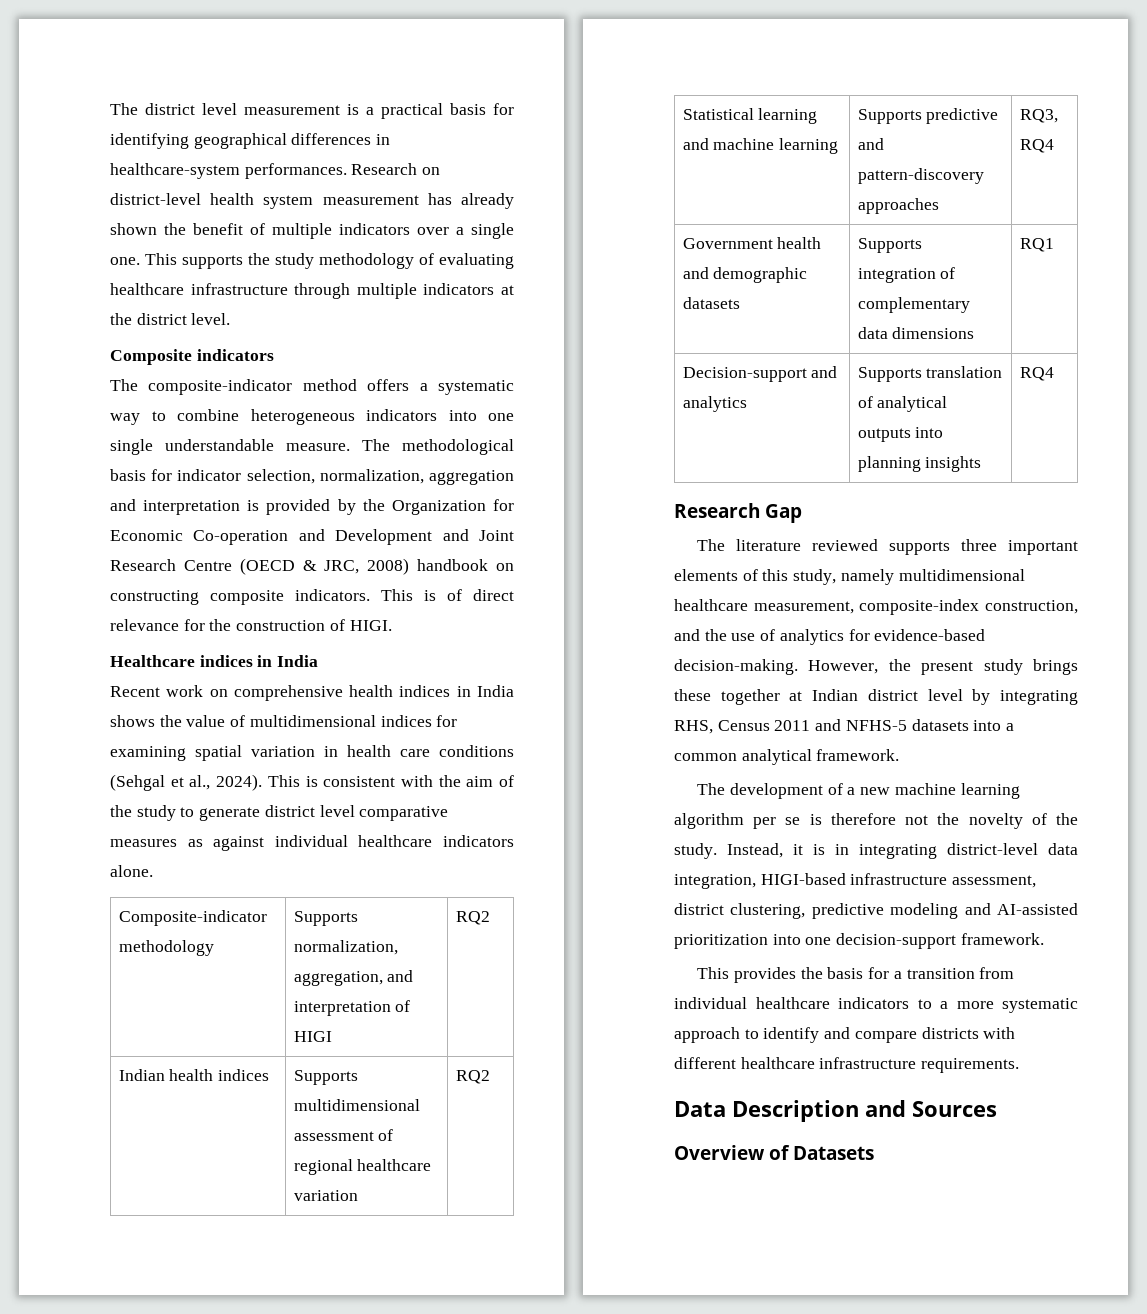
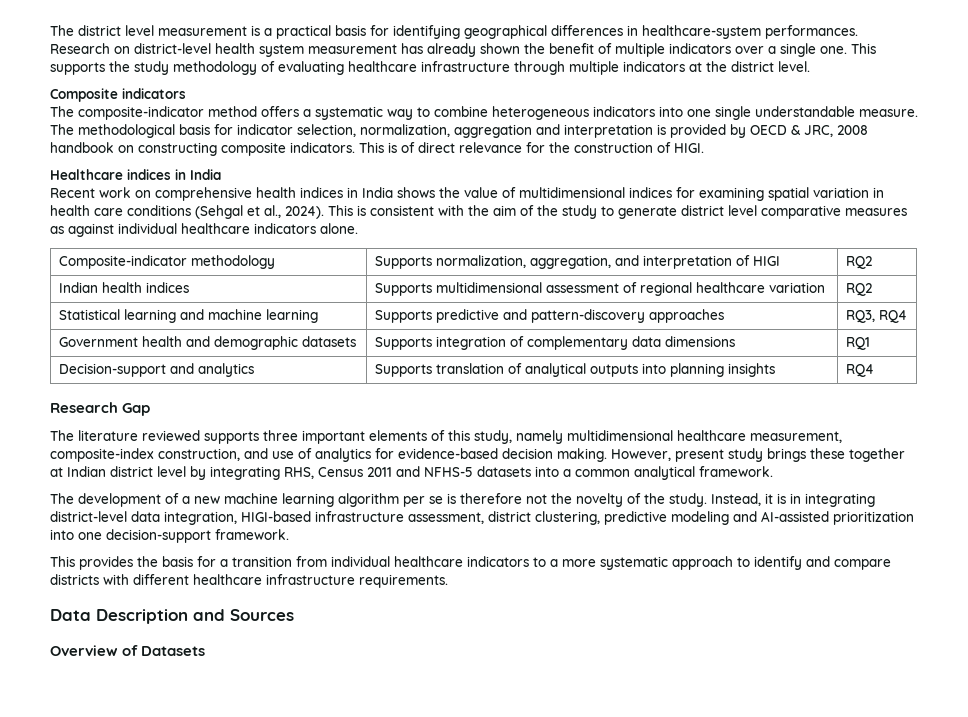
[362,499,514,515] [110,529,514,545] [110,558,295,575] the Organization for Economic Co-operation and Development and Joint Research Centre (OECD -> [750,125,787,135] OECD
[367,558,410,575] 2008) -> [837,125,868,135] 2008
[704,629,727,641] the -> (268, 453) none
[674,659,911,675] decision-making. However, the -> [502,448,671,462] decision making. However,

